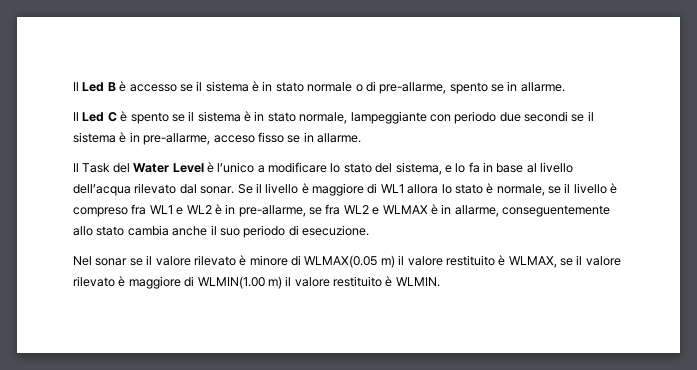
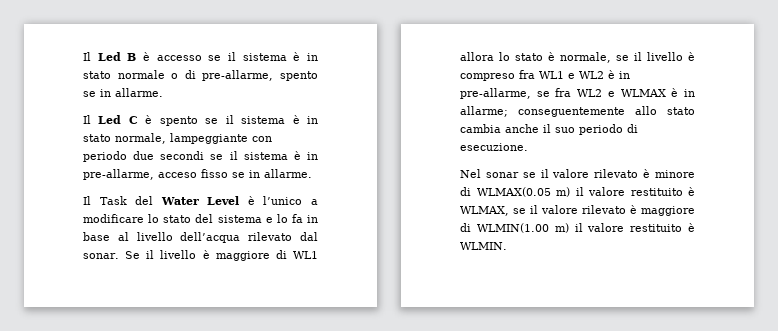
[395,162,442,175] sistema, -> [217,215,262,223] sistema
[454,205,499,217] allarme, -> [460,106,508,117] allarme;

